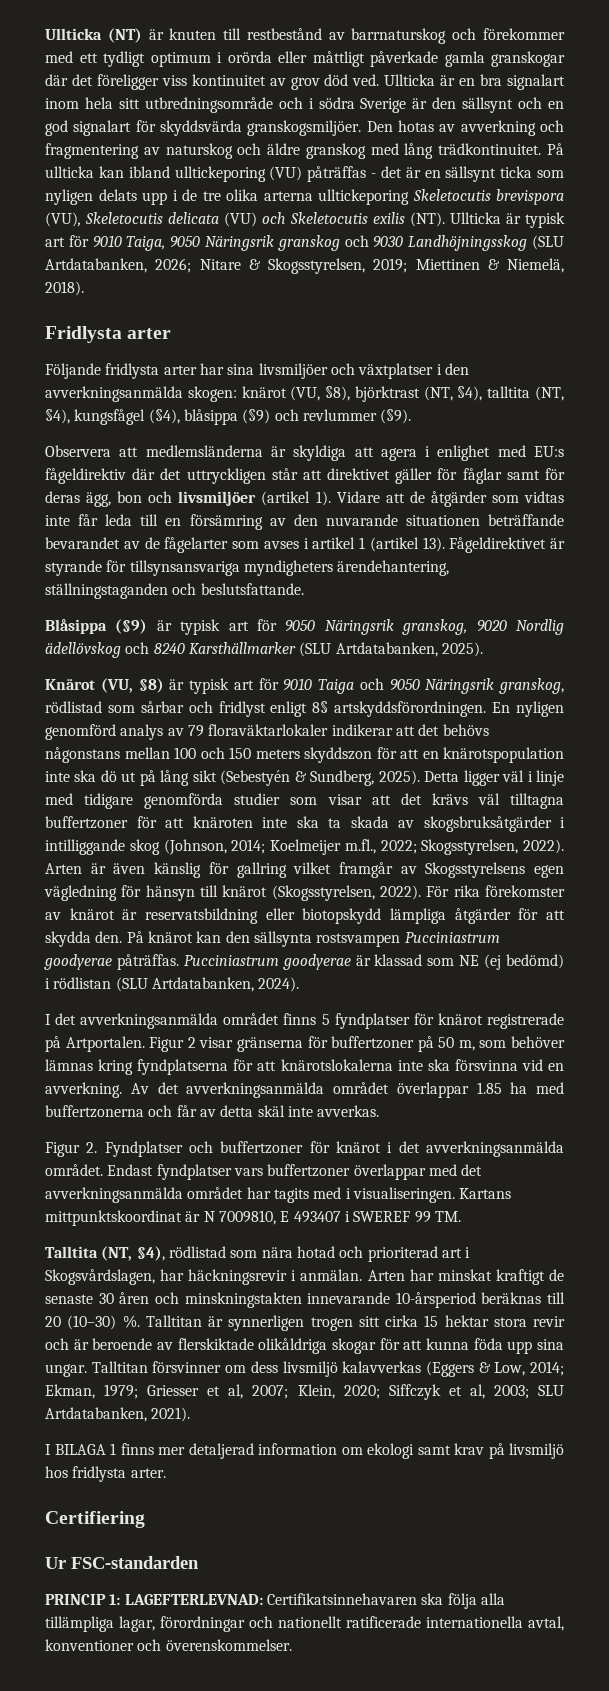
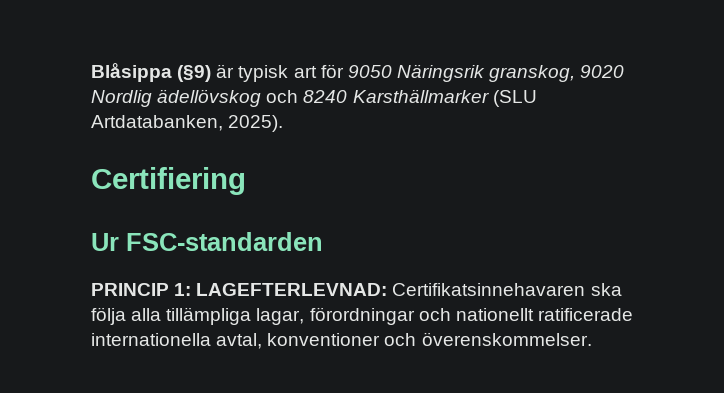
[45,28,565,44] [45,51,565,67] [45,74,565,90] [45,97,565,113] [45,120,564,136] [45,143,564,159] [45,166,564,182] [45,189,564,205] [45,212,566,228] [45,235,565,251] [45,258,564,274] [45,281,84,296] [45,326,172,343] [45,363,469,379] [45,386,564,402] [45,409,412,425] [45,445,565,461] [45,468,565,484] [45,491,564,507] [45,514,564,530] [45,537,565,553] [45,560,450,576] [45,583,304,599] Ullticka (NT) är knuten till restbestånd av barrnaturskog och förekommer med ett tydligt optimum i orörda eller måttligt påverkade gamla granskogar där det föreligger viss kontinuitet av grov död ved. Ullticka är en bra signalart inom hela sitt utbredningsområde och i södra Sverige är den sällsynt och en god signalart för skyddsvärda granskogsmiljöer. Den hotas av avverkning och fragmentering av naturskog och äldre granskog med lång trädkontinuitet. På ullticka kan ibland ulltickeporing (VU) påträffas - det är en sällsynt ticka som nyligen delats upp i de tre olika arterna ulltickeporing Skeletocutis brevispora (VU), Skeletocutis delicata (VU) och Skeletocutis exilis (NT). Ullticka är typisk art för 9010 Taiga, 9050 Näringsrik granskog och 9030 Landhöjningsskog (SLU Artdatabanken, 2026; Nitare & Skogsstyrelsen, 2019; Miettinen & Niemelä, 2018). // Fridlysta arter // Följande fridlysta arter har sina livsmiljöer och växtplatser i den avverkningsanmälda skogen: knärot (VU, §8), björktrast (NT, §4), talltita (NT, §4), kungsfågel (§4), blåsippa (§9) och revlummer (§9). // Observera att medlemsländerna är skyldiga att agera i enlighet med EU:s fågeldirektiv där det uttryckligen står att direktivet gäller för fåglar samt för deras ägg, bon och livsmiljöer (artikel 1). Vidare att de åtgärder som vidtas inte får leda till en försämring av den nuvarande situationen beträffande bevarandet av de fågelarter som avses i artikel 1 (artikel 13). Fågeldirektivet är styrande för tillsynsansvariga myndigheters ärendehantering, ställningstaganden och beslutsfattande. // -> (91, 72) none
[45,678,564,694] [45,701,565,717] [45,724,489,740] [45,747,564,763] [45,770,565,786] [45,793,565,809] [45,816,565,832] [45,839,564,855] [45,862,564,878] [44,885,565,901] [45,908,565,924] [45,931,500,947] [44,954,565,970] [45,977,300,992] [45,1013,564,1029] [45,1036,565,1052] [45,1059,565,1075] [45,1082,564,1098] [45,1105,380,1118] [45,1141,564,1157] [45,1164,483,1180] [45,1187,512,1203] [45,1210,461,1226] [45,1246,471,1262] [45,1269,564,1285] [45,1292,565,1308] [45,1315,565,1331] [45,1338,565,1354] [45,1361,564,1377] [45,1384,564,1400] [45,1407,191,1422] [45,1443,564,1459] [45,1466,166,1482] // Knärot (VU, §8) är typisk art för 9010 Taiga och 9050 Näringsrik granskog, rödlistad som sårbar och fridlyst enligt 8§ artskyddsförordningen. En nyligen genomförd analys av 79 floraväktarlokaler indikerar att det behövs någonstans mellan 100 och 150 meters skyddszon för att en knärotspopulation inte ska dö ut på lång sikt (Sebestyén & Sundberg, 2025). Detta ligger väl i linje med tidigare genomförda studier som visar att det krävs väl tilltagna buffertzoner för att knäroten inte ska ta skada av skogsbruksåtgärder i intilliggande skog (Johnson, 2014; Koelmeijer m.fl., 2022; Skogsstyrelsen, 2022). Arten är även känslig för gallring vilket framgår av Skogsstyrelsens egen vägledning för hänsyn till knärot (Skogsstyrelsen, 2022). För rika förekomster av knärot är reservatsbildning eller biotopskydd lämpliga åtgärder för att skydda den. På knärot kan den sällsynta rostsvampen Pucciniastrum goodyerae påträffas. Pucciniastrum goodyerae är klassad som NE (ej bedömd) i rödlistan (SLU Artdatabanken, 2024). // I det avverkningsanmälda området finns 5 fyndplatser för knärot registrerade på Artportalen. Figur 2 visar gränserna för buffertzoner på 50 m, som behöver lämnas kring fyndplatserna för att knärotslokalerna inte ska försvinna vid en avverkning. Av det avverkningsanmälda området överlappar 1.85 ha med buffertzonerna och får av detta skäl inte avverkas. // Figur 2. Fyndplatser och buffertzoner för knärot i det avverkningsanmälda området. Endast fyndplatser vars buffertzoner överlappar med det avverkningsanmälda området har tagits med i visualiseringen. Kartans mittpunktskoordinat är N 7009810, E 493407 i SWEREF 99 TM. // Talltita (NT, §4), rödlistad som nära hotad och prioriterad art i Skogsvårdslagen, har häckningsrevir i anmälan. Arten har minskat kraftigt de senaste 30 åren och minskningstakten innevarande 10-årsperiod beräknas till 20 (10–30) %. Talltitan är synnerligen trogen sitt cirka 15 hektar stora revir och är beroende av flerskiktade olikåldriga skogar för att kunna föda upp sina ungar. Talltitan försvinner om dess livsmiljö kalavverkas (Eggers & Low, 2014; Ekman, 1979; Griesser et al, 2007; Klein, 2020; Siffczyk et al, 2003; SLU Artdatabanken, 2021). // I BILAGA 1 finns mer detaljerad information om ekologi samt krav på livsmiljö hos fridlysta arter. -> (284, 123) none

